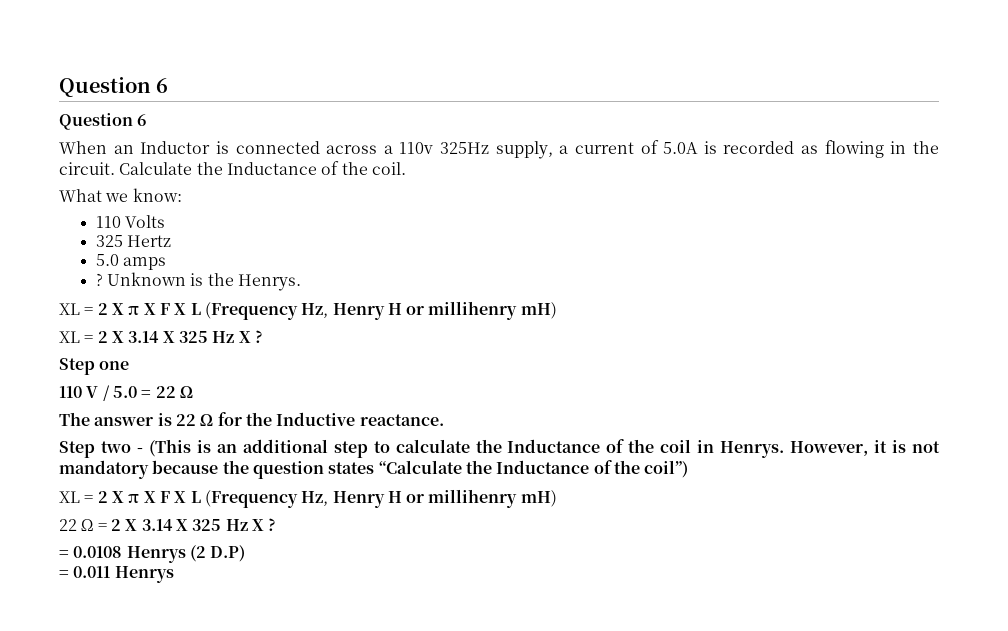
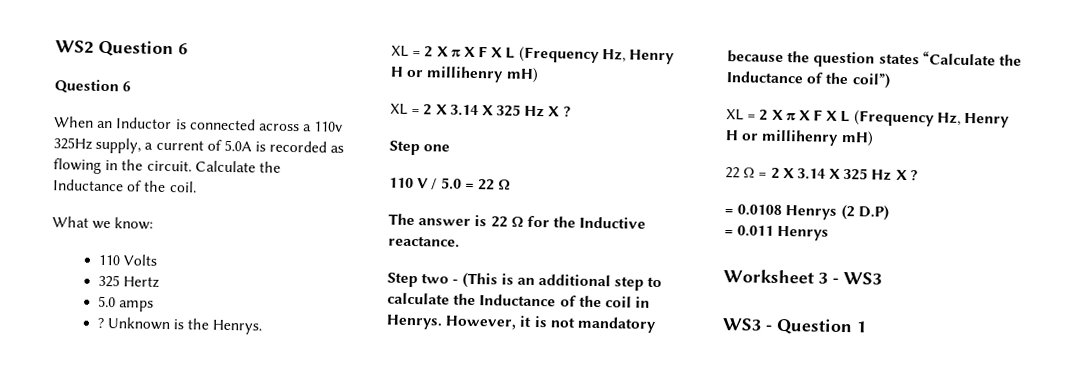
(59, 87) none -> [55,40,94,54] WS2
(174, 574) none -> [723,269,882,285] [722,317,867,336] // Worksheet 3 - WS3 // WS3 - Question 1

